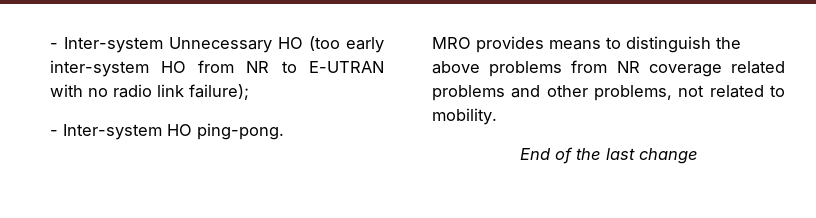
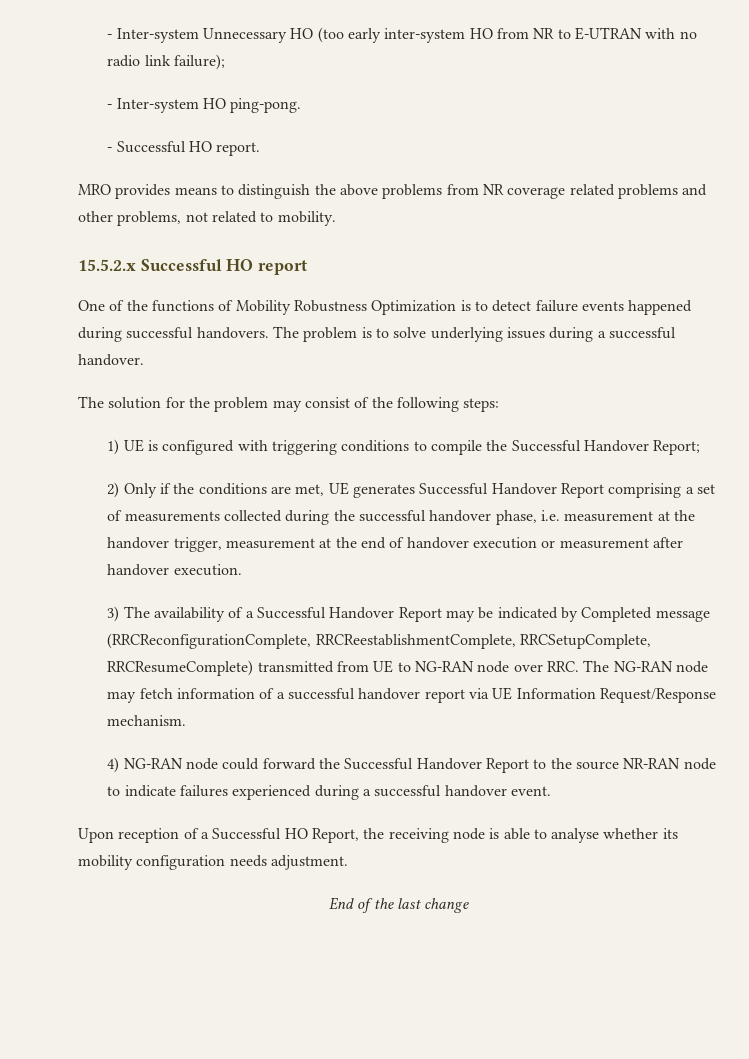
(284, 131) none -> [107,141,261,156] // - Successful HO report.
(497, 116) none -> [78,259,308,275] [78,300,693,315] [78,326,676,342] [78,354,144,366] [78,396,500,412] [107,439,701,455] [107,482,715,498] [107,510,696,525] [107,537,684,552] [107,564,242,576] [107,606,710,622] [107,633,652,649] [107,660,709,676] [107,687,717,703] [107,715,187,726] [107,757,716,773] [107,785,552,800] [78,828,678,843] [78,855,348,870] // 15.5.2.x Successful HO report // One of the functions of Mobility Robustness Optimization is to detect failure events happened during successful handovers. The problem is to solve underlying issues during a successful handover. // The solution for the problem may consist of the following steps: // 1) UE is configured with triggering conditions to compile the Successful Handover Report; // 2) Only if the conditions are met, UE generates Successful Handover Report comprising a set of measurements collected during the successful handover phase, i.e. measurement at the handover trigger, measurement at the end of handover execution or measurement after handover execution. // 3) The availability of a Successful Handover Report may be indicated by Completed message (RRCReconfigurationComplete, RRCReestablishmentComplete, RRCSetupComplete, RRCResumeComplete) transmitted from UE to NG-RAN node over RRC. The NG-RAN node may fetch information of a successful handover report via UE Information Request/Response mechanism. // 4) NG-RAN node could forward the Successful Handover Report to the source NR-RAN node to indicate failures experienced during a successful handover event. // Upon reception of a Successful HO Report, the receiving node is able to analyse whether its mobility configuration needs adjustment.

